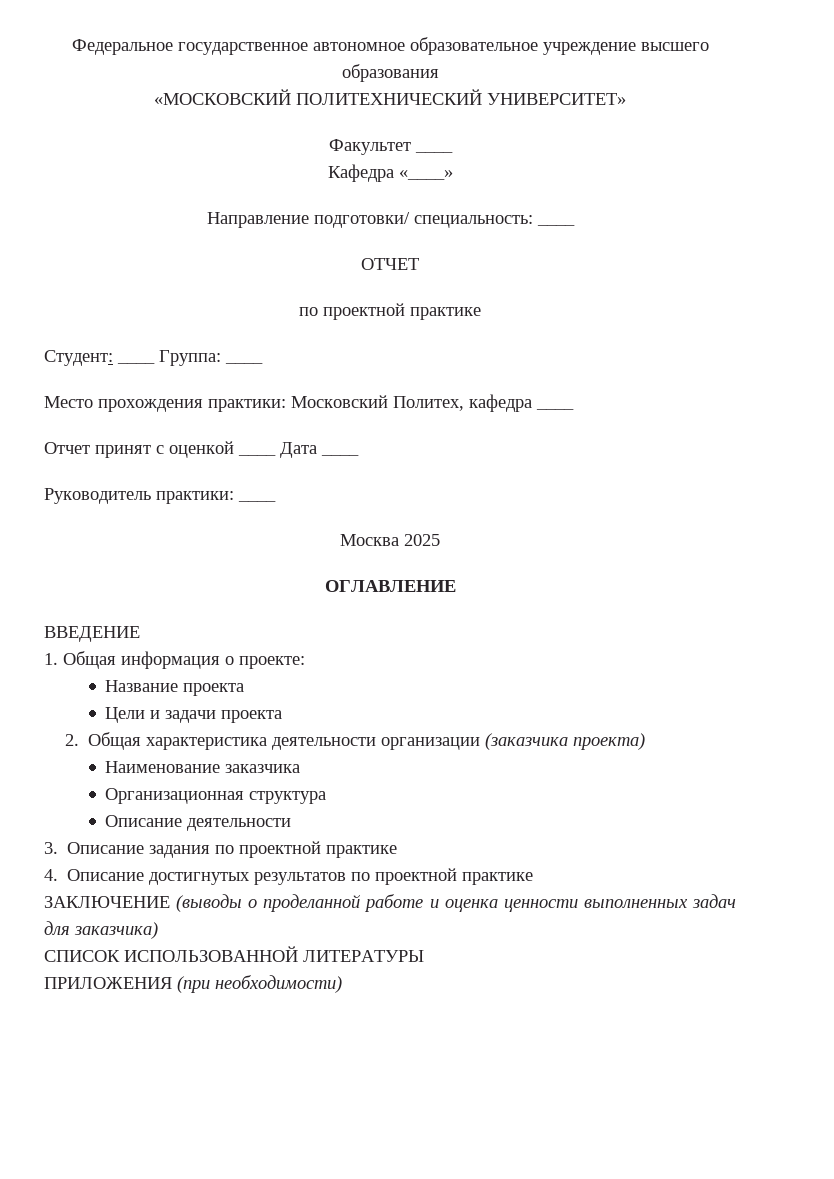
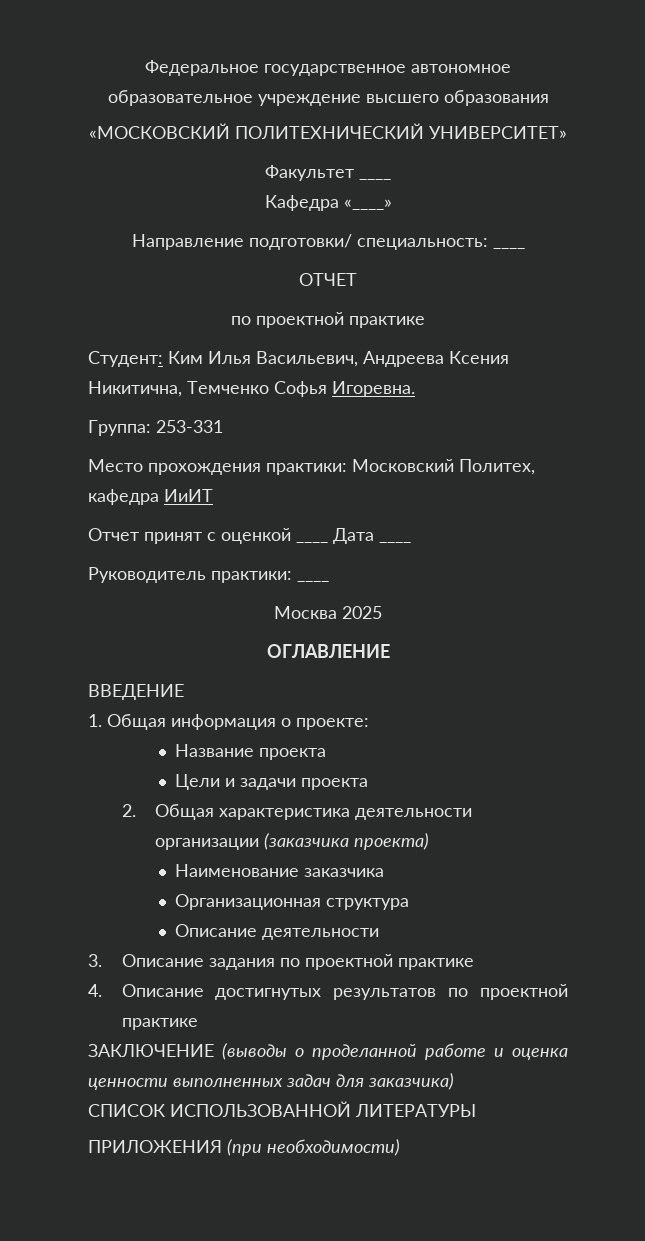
[117,350,263,366] ____ Группа: ____ -> [168,351,509,367] [88,381,415,397] [88,420,223,436] Ким Илья Васильевич, Андреева Ксения Никитична, Темченко Софья Игоревна. // Группа: 253-331
[536,408,574,410] ____ -> [164,489,213,502] ИиИТ

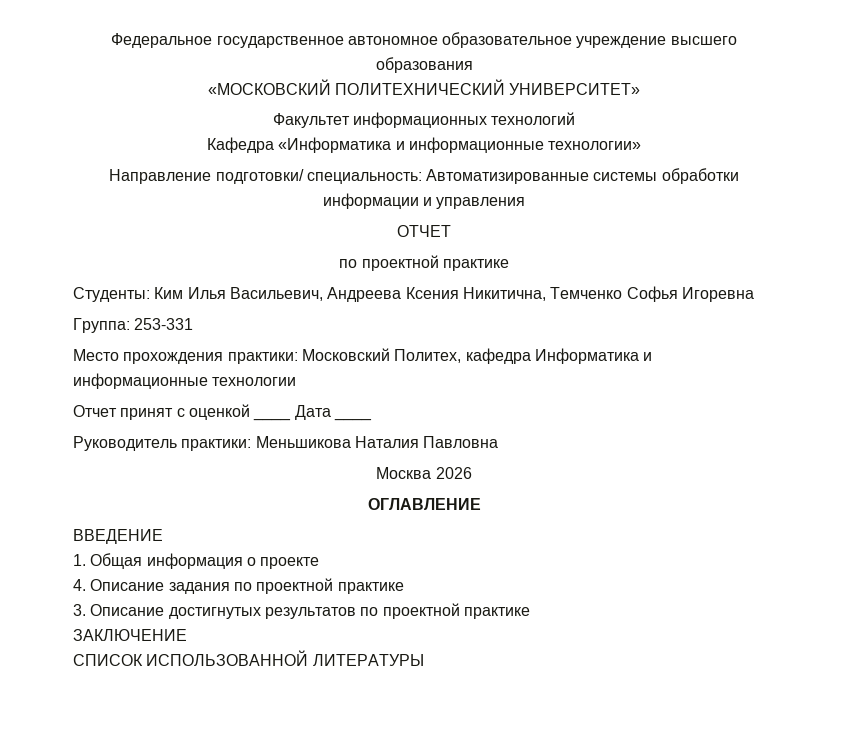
[359,178,391,180] ____ -> [353,112,576,128] информационных технологий
[343,199,392,210] «____» -> [278,137,642,153] «Информатика и информационные технологии»
[492,247,525,249] ____ -> [426,168,739,184] [322,193,526,209] Автоматизированные системы обработки информации и управления
[88,351,163,367] Студент: -> [73,287,150,302] Студенты:
[332,381,415,397] Игоревна. -> [681,287,754,302] Игоревна
[164,489,213,502] ИиИТ -> [534,348,653,364] [73,373,297,389] Информатика и информационные технологии
[297,580,329,582] ____ -> [255,436,499,448] Меньшикова Наталия Павловна
[342,606,382,619] 2025 -> [435,467,472,479] 2026
[296,718,369,730] [175,744,327,760] [175,774,369,790] [121,804,473,820] [155,833,430,850] [175,864,385,877] [175,894,410,910] [175,924,380,940] [88,954,102,967] проекте: // Название проекта // Цели и задачи проекта // 2. Общая характеристика деятельности организации (заказчика проекта) // Наименование заказчика // Организационная структура // Описание деятельности // 3. -> [260,557,320,569] [73,579,86,591] проекте // 4.
[88,984,102,997] 4. -> [73,604,86,616] 3.
[222,1043,568,1060] [88,1073,454,1090] (выводы о проделанной работе и оценка ценности выполненных задач для заказчика) -> (187, 635) none
[88,1139,400,1156] // ПРИЛОЖЕНИЯ (при необходимости) -> (424, 660) none

